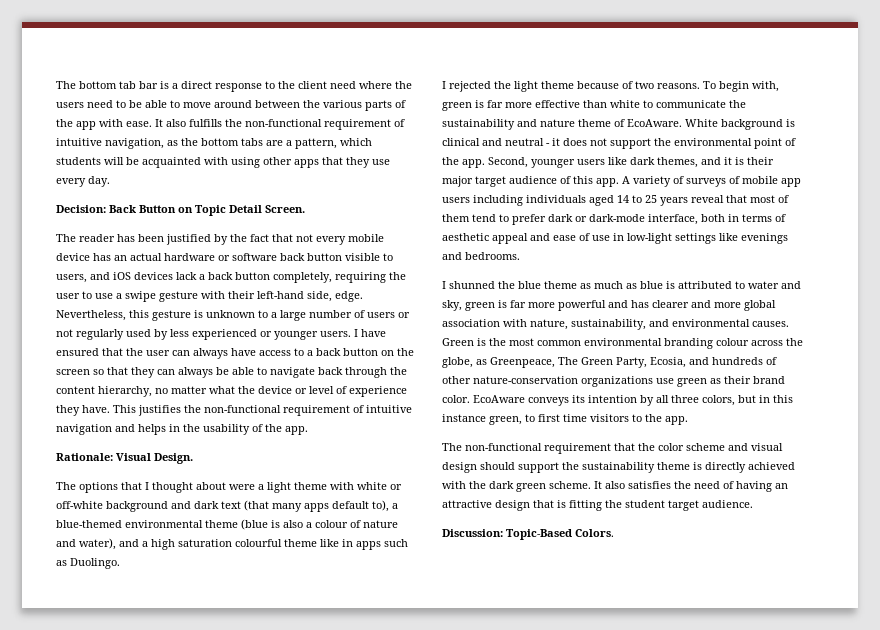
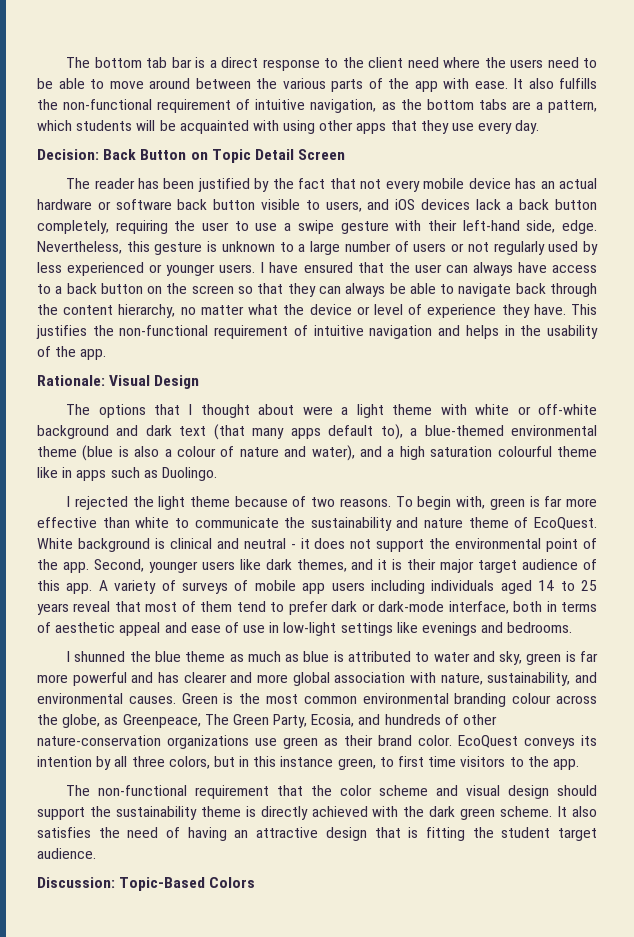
[265,205,305,213] Screen. -> [298,149,346,160] Screen
[154,453,193,464] Design. -> [154,375,200,389] Design
[627,119,682,127] EcoAware. -> [533,517,597,530] EcoQuest.
[473,395,525,403] EcoAware -> [458,735,518,748] EcoQuest
[575,529,614,537] Colors. -> [209,877,256,888] Colors

